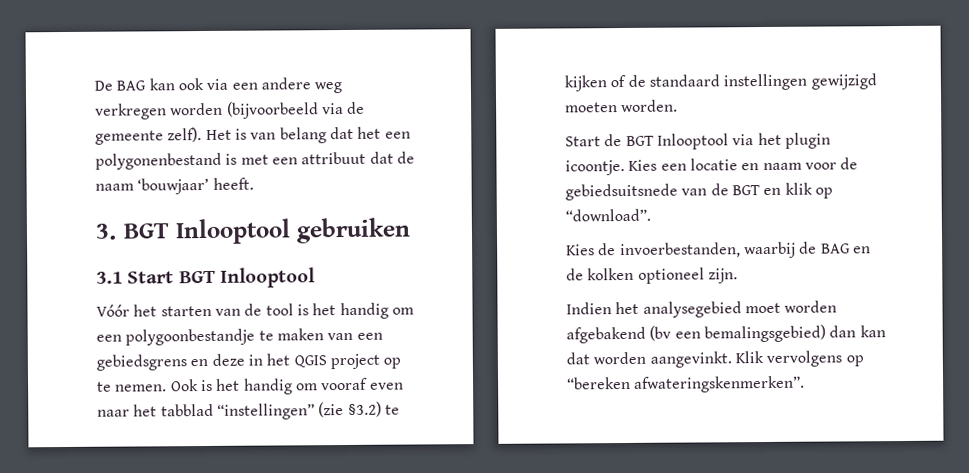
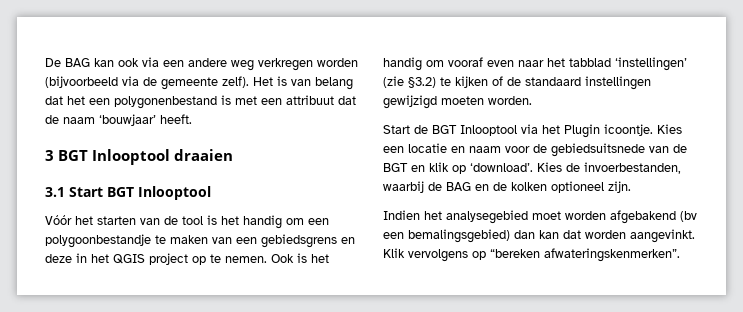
[95,217,411,245] 3. BGT Inlooptool gebruiken -> [45,149,234,165] 3 BGT Inlooptool draaien
[216,403,315,420] “instellingen” -> [615,57,687,71] ‘instellingen’
[784,132,831,149] plugin -> [564,124,600,138] Plugin
[565,208,651,222] “download”. // -> [470,163,533,172] ‘download’.

